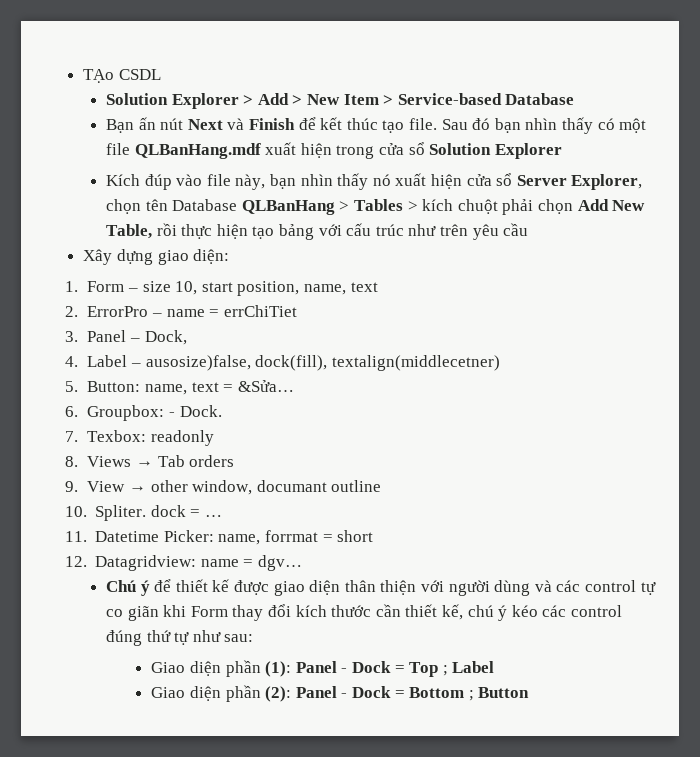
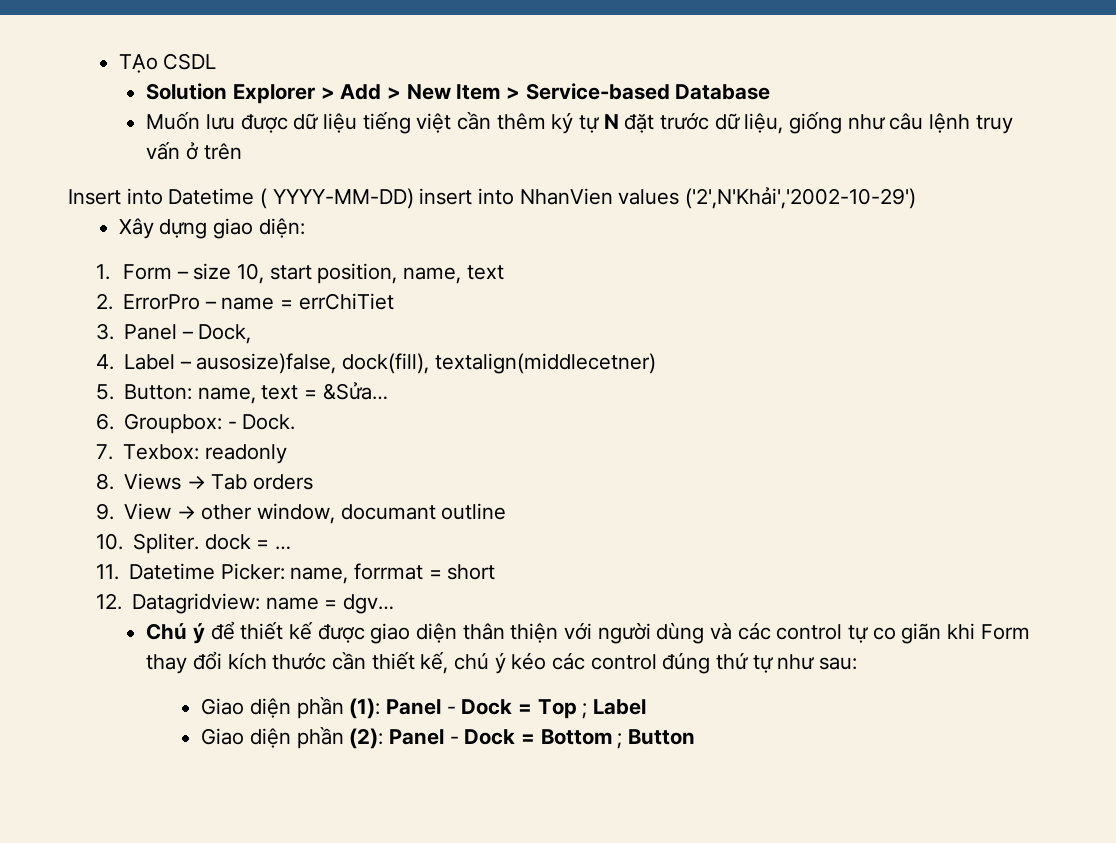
[106,117,647,134] [106,142,562,159] [106,173,643,190] [106,199,646,215] [106,223,529,240] Bạn ấn nút Next và Finish để kết thúc tạo file. Sau đó bạn nhìn thấy có một file QLBanHang.mdf xuất hiện trong cửa sổ Solution Explorer // Kích đúp vào file này, bạn nhìn thấy nó xuất hiện cửa sổ Server Explorer, chọn tên Database QLBanHang > Tables > kích chuột phải chọn Add New Table, rồi thực hiện tạo bảng với cấu trúc như trên yêu cầu -> [146,112,1013,134] [146,142,242,160] [68,187,917,209] Muốn lưu được dữ liệu tiếng việt cần thêm ký tự N đặt trước dữ liệu, giống như câu lệnh truy vấn ở trên // Insert into Datetime ( YYYY-MM-DD) insert into NhanVien values ('2',N'Khải','2002-10-29')

